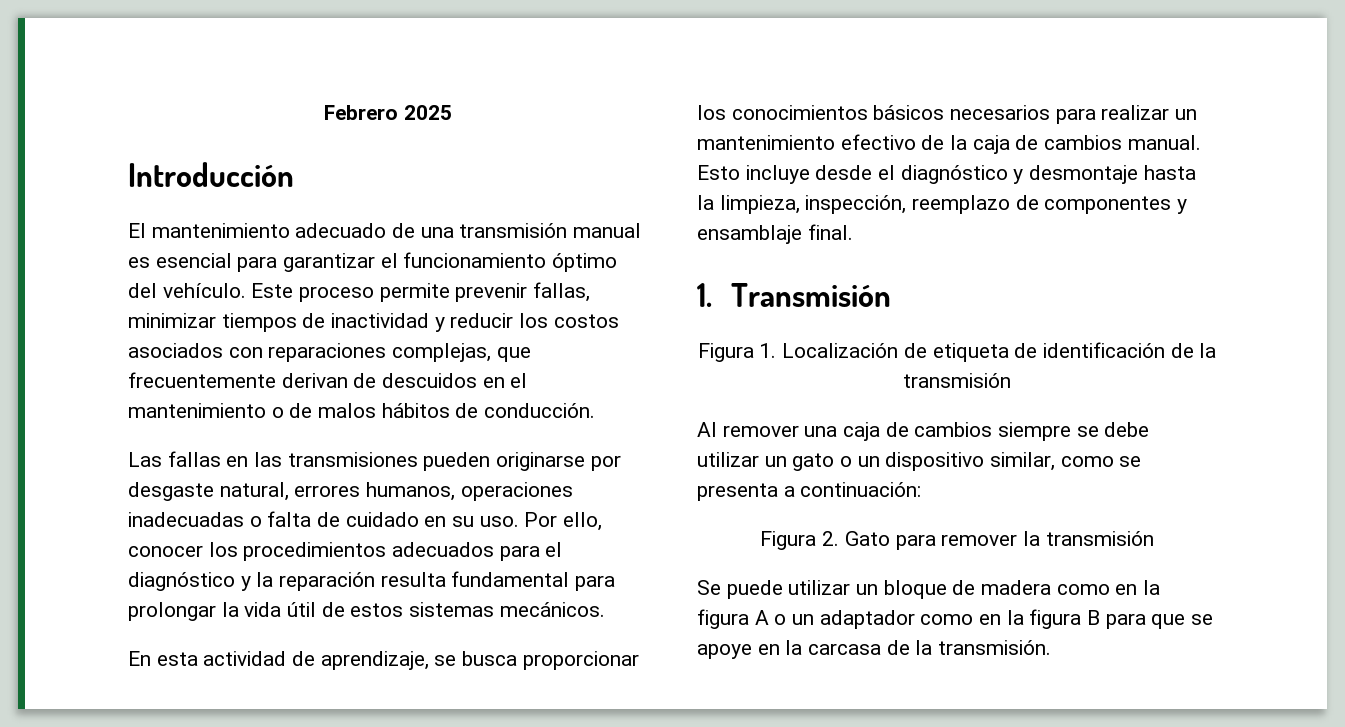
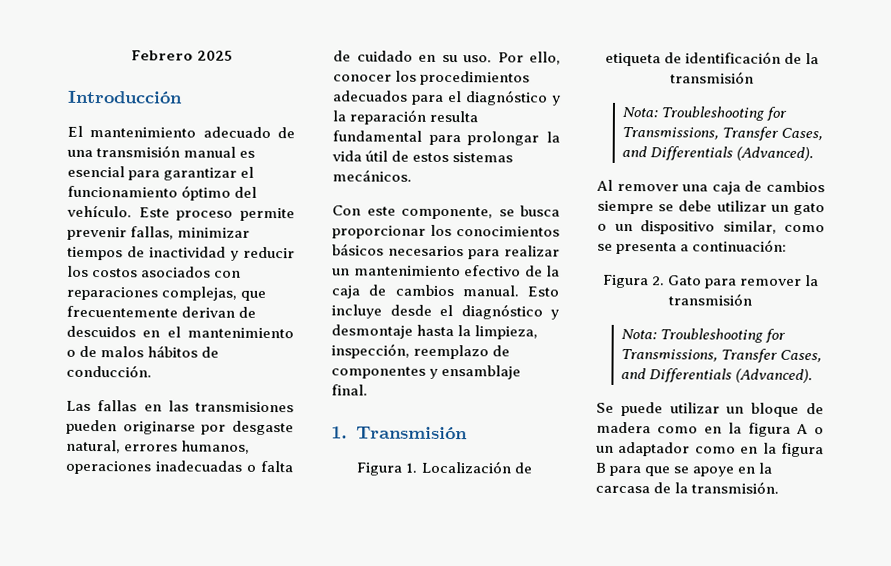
[128,651,429,670] En esta actividad de aprendizaje, -> [332,205,493,220] Con este componente,
(1011, 380) none -> [622,106,788,121] [622,126,824,141] [622,145,815,162] // Nota: Troubleshooting for Transmissions, Transfer Cases, and Differentials (Advanced).
(1154, 538) none -> [621,328,787,343] [621,348,823,363] [621,367,814,384] // Nota: Troubleshooting for Transmissions, Transfer Cases, and Differentials (Advanced).

